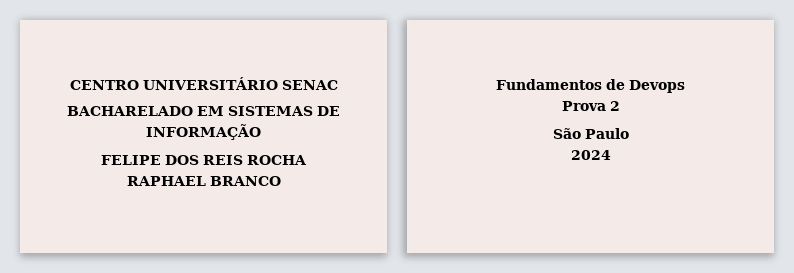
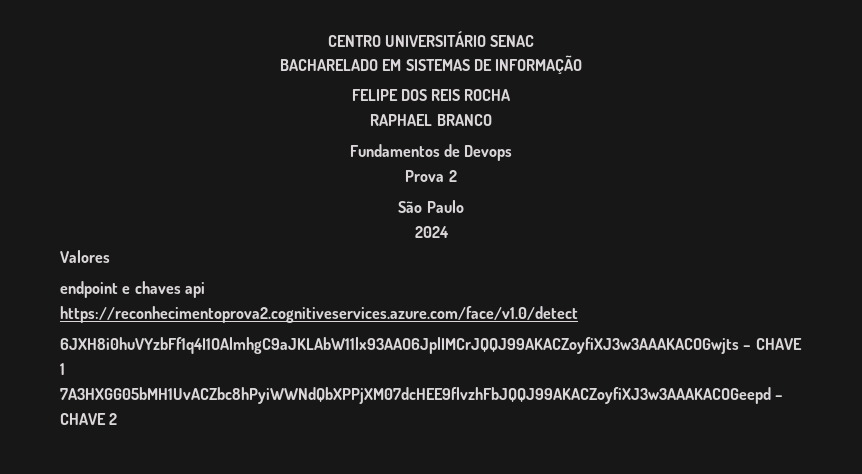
(611, 155) none -> [60,250,110,263] [60,281,205,298] [60,306,578,323] [60,337,802,354] [60,363,65,375] [60,387,784,404] [60,413,118,425] // Valores // endpoint e chaves api // https://reconhecimentoprova2.cognitiveservices.azure.com/face/v1.0/detect // 6JXH8i0huVYzbFf1q4I1OAlmhgC9aJKLAbW11lx93AAO6JplIMCrJQQJ99AKACZoyfiXJ3w3AAAKACOGwjts – CHAVE 1 // 7A3HXGG05bMH1UvACZbc8hPyiWWNdQbXPPjXM07dcHEE9flvzhFbJQQJ99AKACZoyfiXJ3w3AAAKACOGeepd – CHAVE 2

